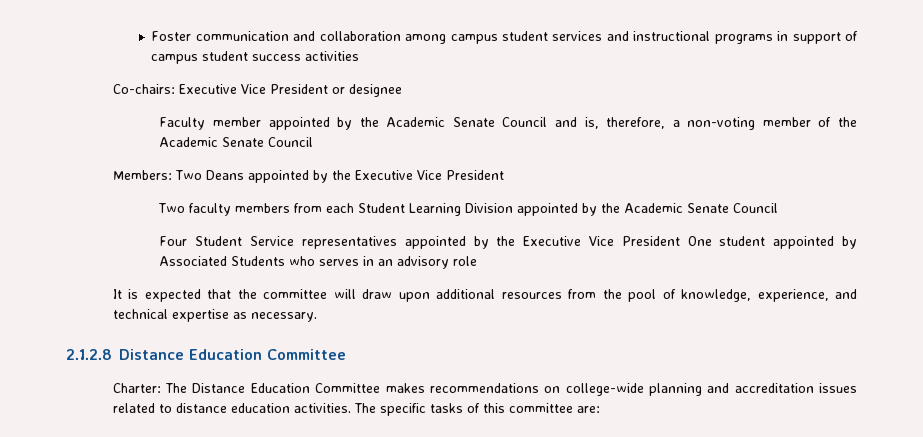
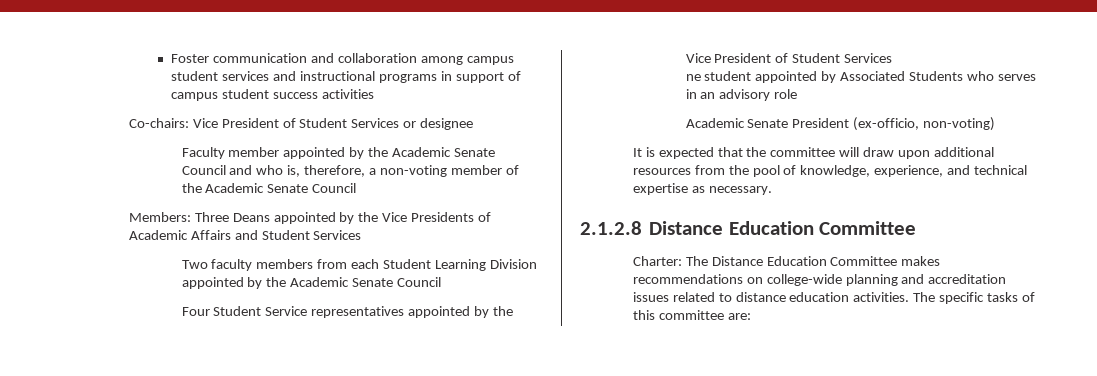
[178,84,328,94] Executive Vice President -> [192,118,400,128] Vice President of Student Services
(578, 122) none -> [256,165,284,175] who
[174,170,202,180] Two -> [194,212,229,222] Three
[354,170,504,180] Executive Vice President -> [382,212,492,222] [128,230,362,240] Vice Presidents of Academic Affairs and Student Services
[523,236,712,246] Executive Vice President One -> [685,53,893,63] [685,74,701,81] Vice President of Student Services // ne
(478, 261) none -> [685,117,996,131] // Academic Senate President (ex-officio, non-voting)

